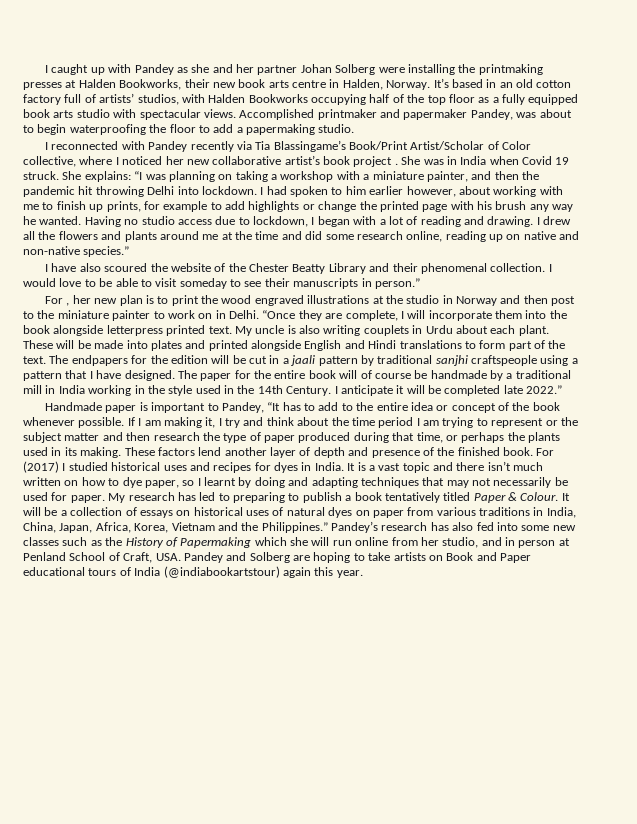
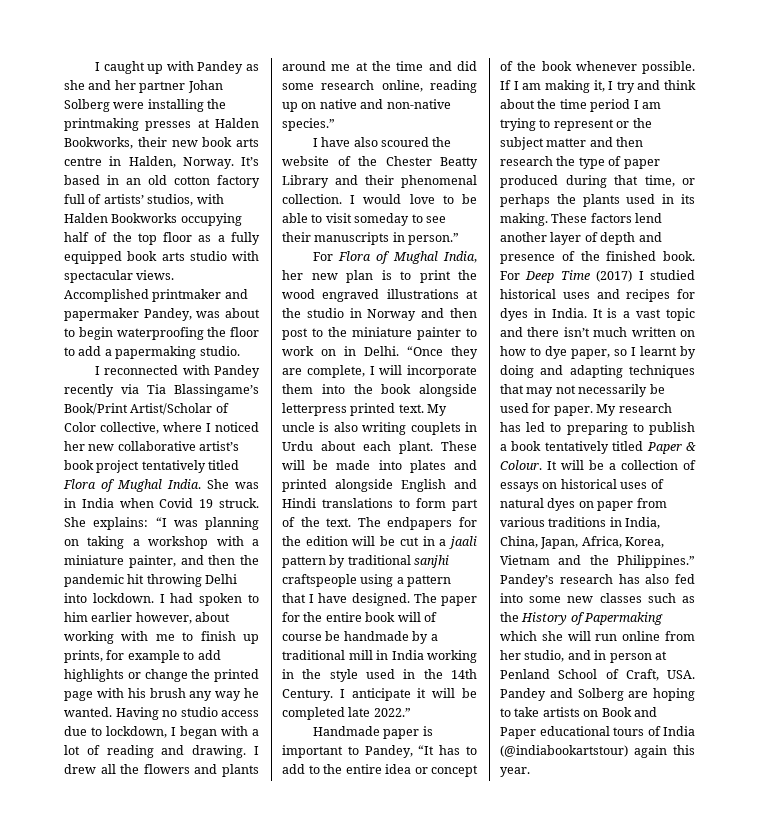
[394,163,398,165] . -> [141,460,240,473] [63,479,201,492] tentatively titled Flora of Mughal India.
[66,303,70,306] , -> [338,251,477,264] Flora of Mughal India,
(555, 452) none -> [525,270,590,283] Deep Time

